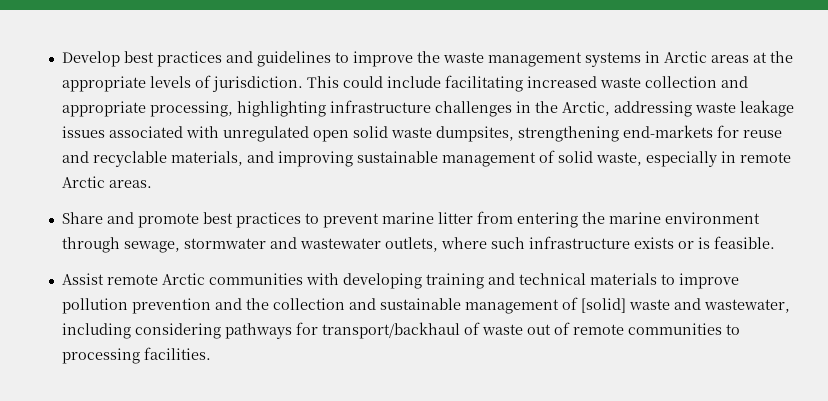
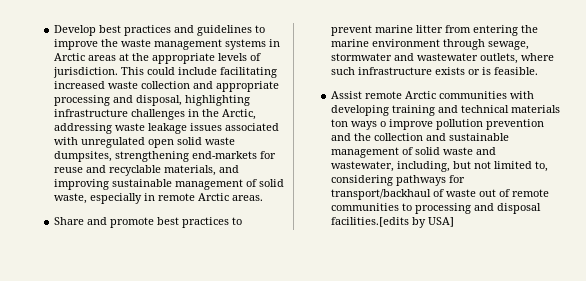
[150,101,234,117] processing, -> [53,95,182,106] processing and disposal,
[661,274,676,285] to -> [330,119,386,130] ton ways o
[581,298,627,313] [solid] -> [414,147,440,155] solid
[62,323,132,339] including -> [396,161,548,172] including, but not limited to,
[144,347,212,360] facilities. -> [473,203,541,214] [330,217,454,228] and disposal facilities.[edits by USA]

